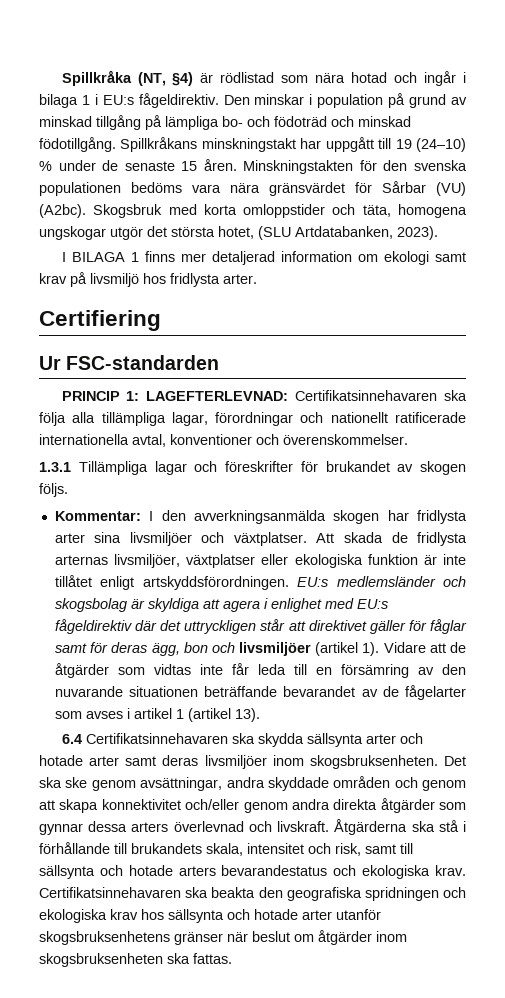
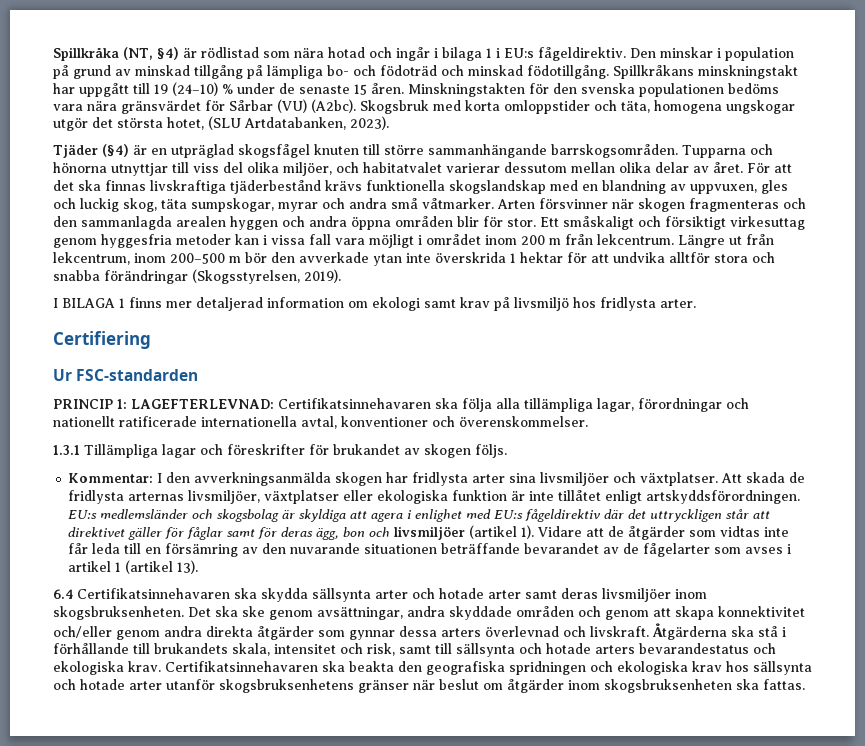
(438, 233) none -> [53,144,773,158] [53,162,792,176] [53,180,788,194] [53,198,806,212] [53,216,805,230] [53,234,774,248] [53,252,775,266] [53,269,341,284] // Tjäder (§4) är en utpräglad skogsfågel knuten till större sammanhängande barrskogsområden. Tupparna och hönorna utnyttjar till viss del olika miljöer, och habitatvalet varierar dessutom mellan olika delar av året. För att det ska finnas livskraftiga tjäderbestånd krävs funktionella skogslandskap med en blandning av uppvuxen, gles och luckig skog, täta sumpskogar, myrar och andra små våtmarker. Arten försvinner när skogen fragmenteras och den sammanlagda arealen hyggen och andra öppna områden blir för stor. Ett småskaligt och försiktigt virkesuttag genom hyggesfria metoder kan i vissa fall vara möjligt i området inom 200 m från lekcentrum. Längre ut från lekcentrum, inom 200–500 m bör den avverkade ytan inte överskrida 1 hektar för att undvika alltför stora och snabba förändringar (Skogsstyrelsen, 2019).

